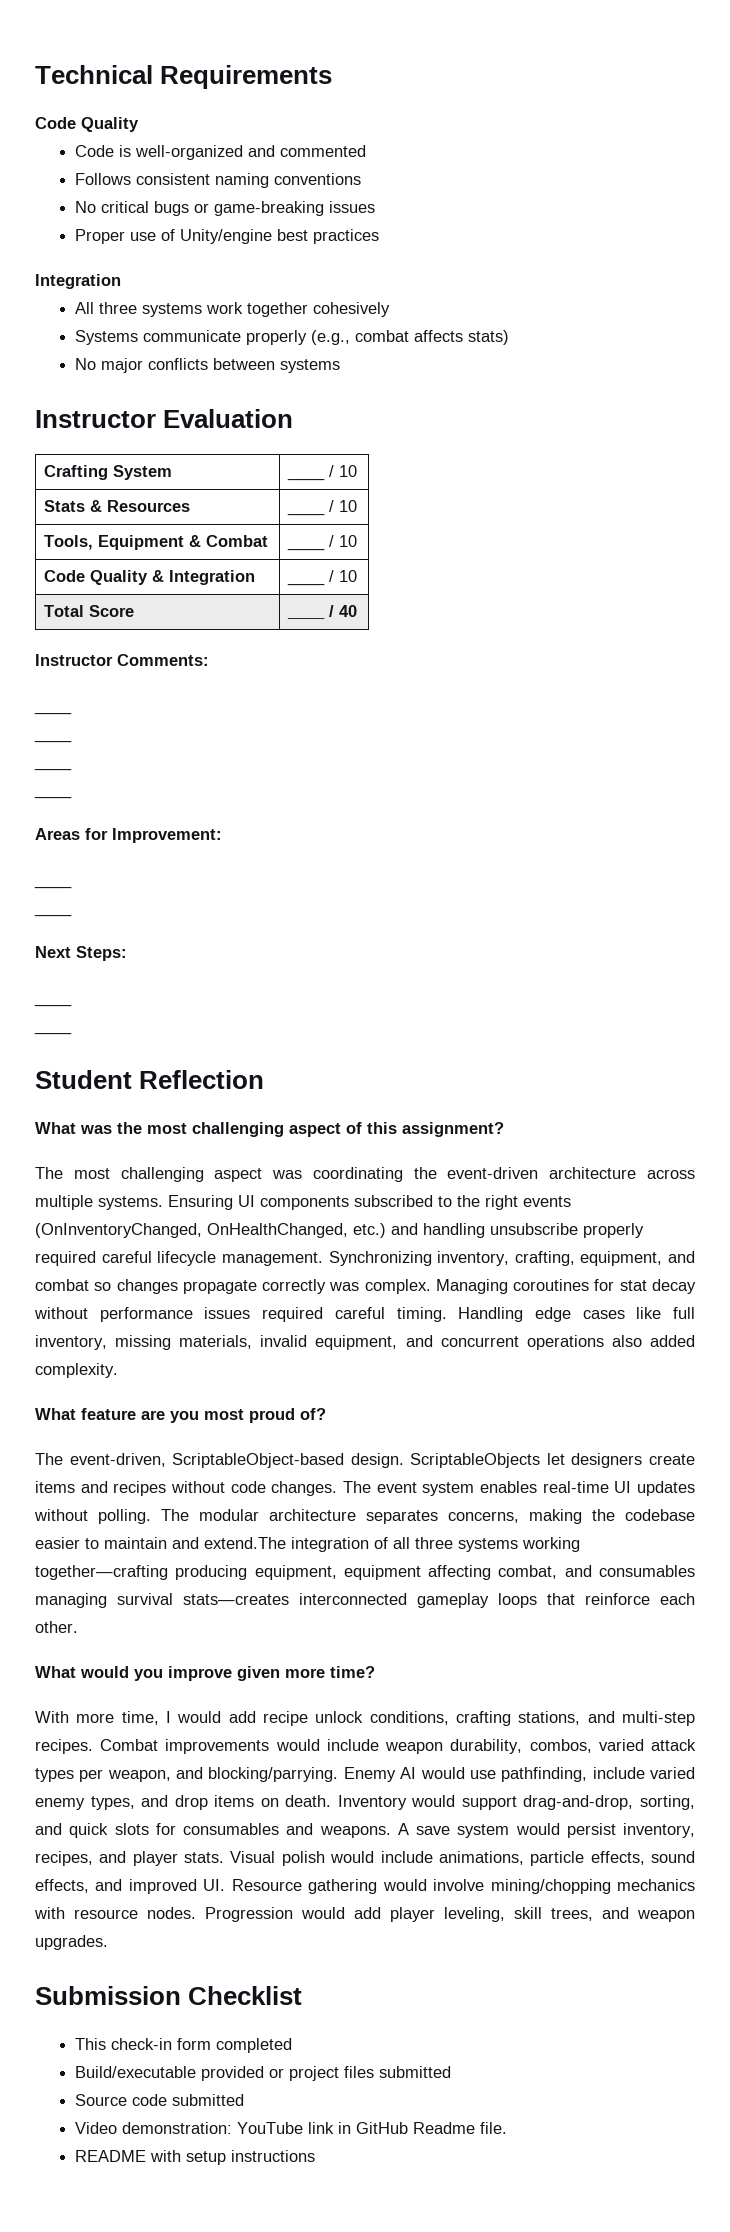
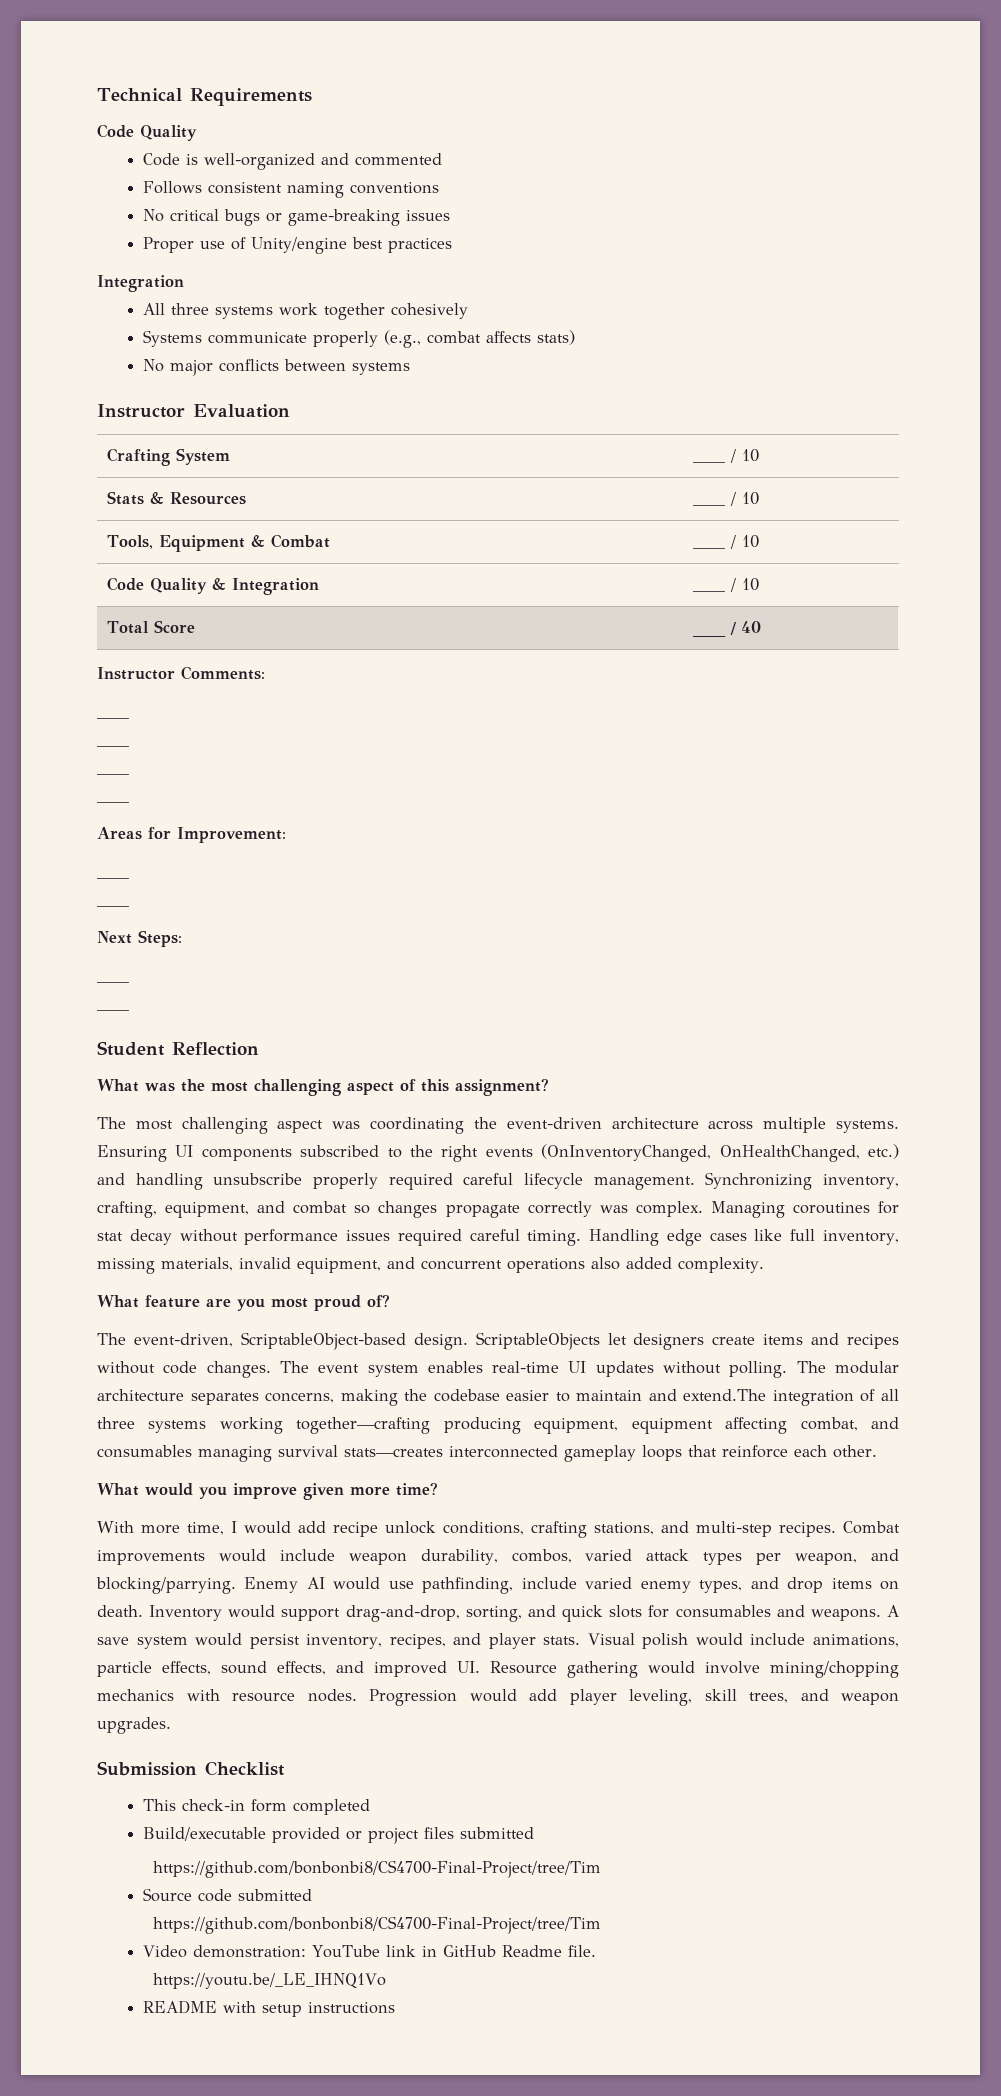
(452, 2072) none -> [152,1860,601,1878] // https://github.com/bonbonbi8/CS4700-Final-Project/tree/Tim
(245, 2100) none -> [152,1916,601,1934] // https://github.com/bonbonbi8/CS4700-Final-Project/tree/Tim
(508, 2128) none -> [152,1973,386,1989] // https://youtu.be/_LE_IHNQ1Vo

